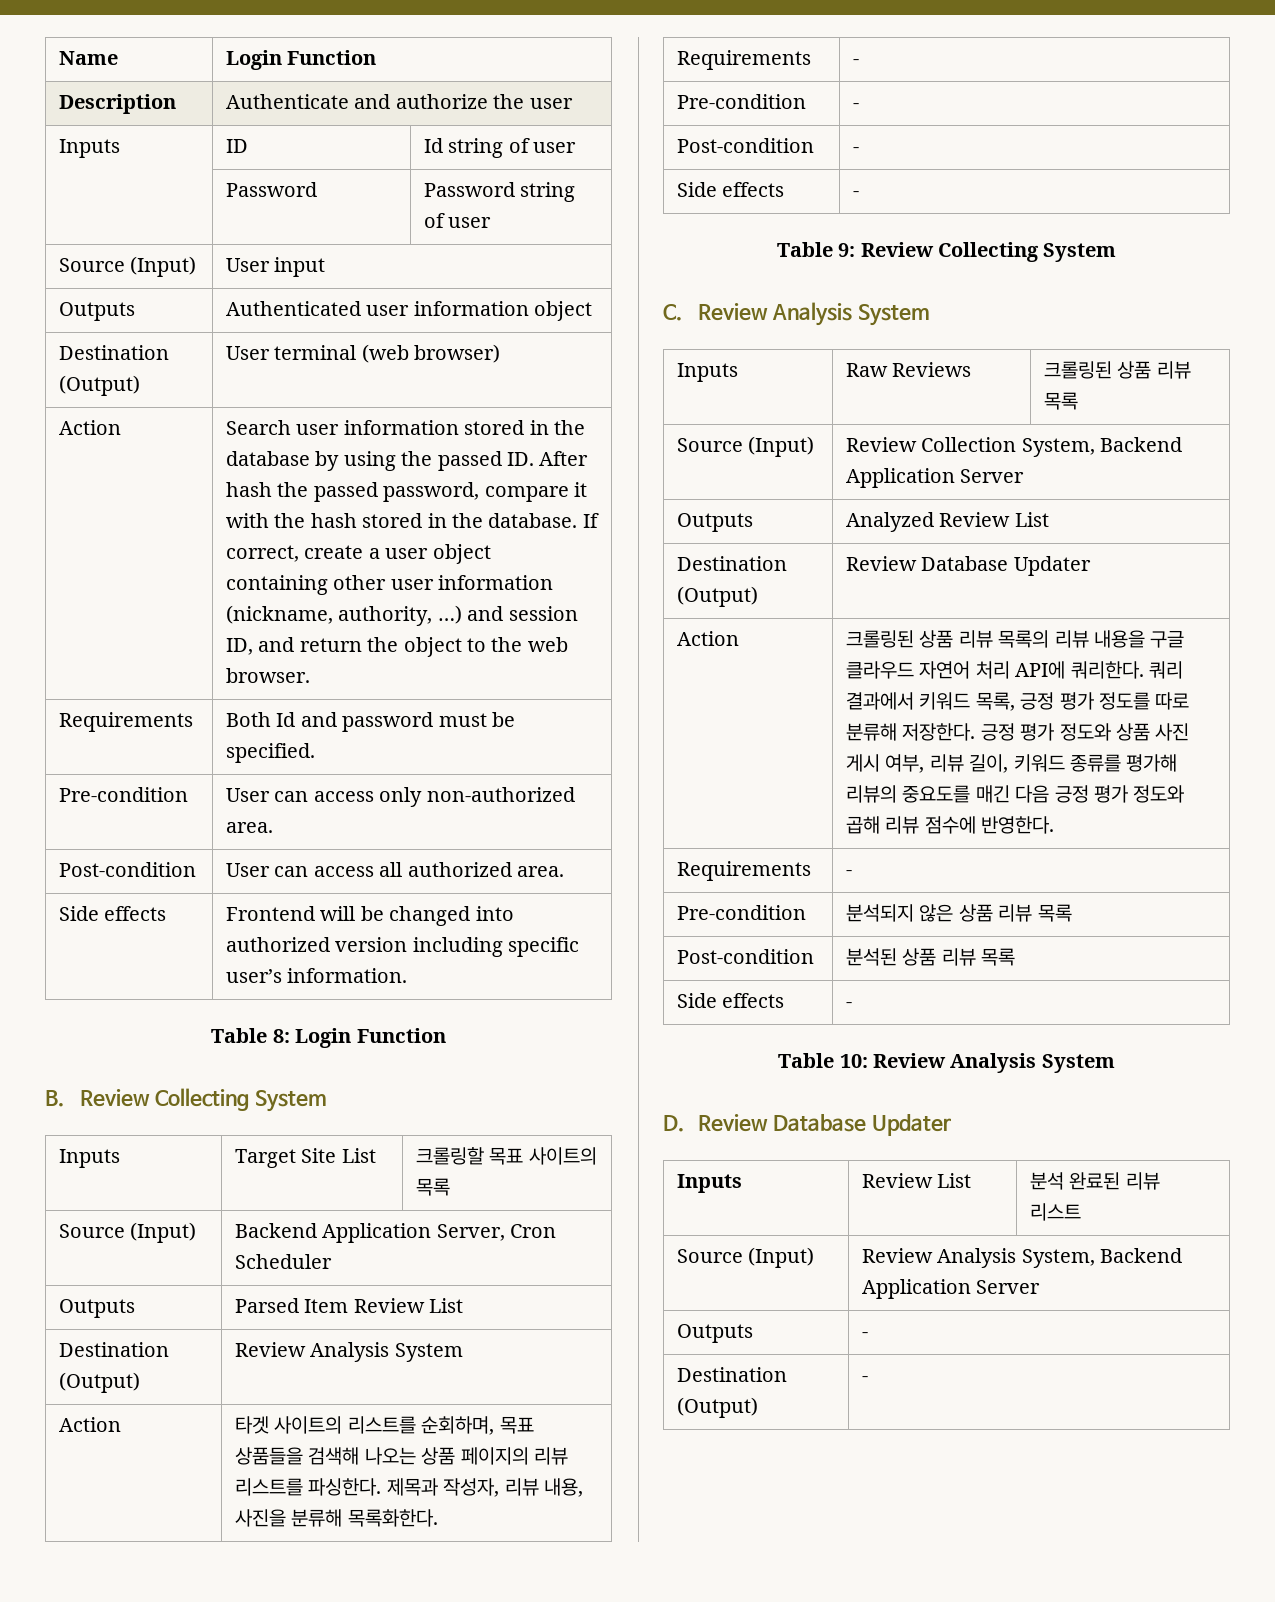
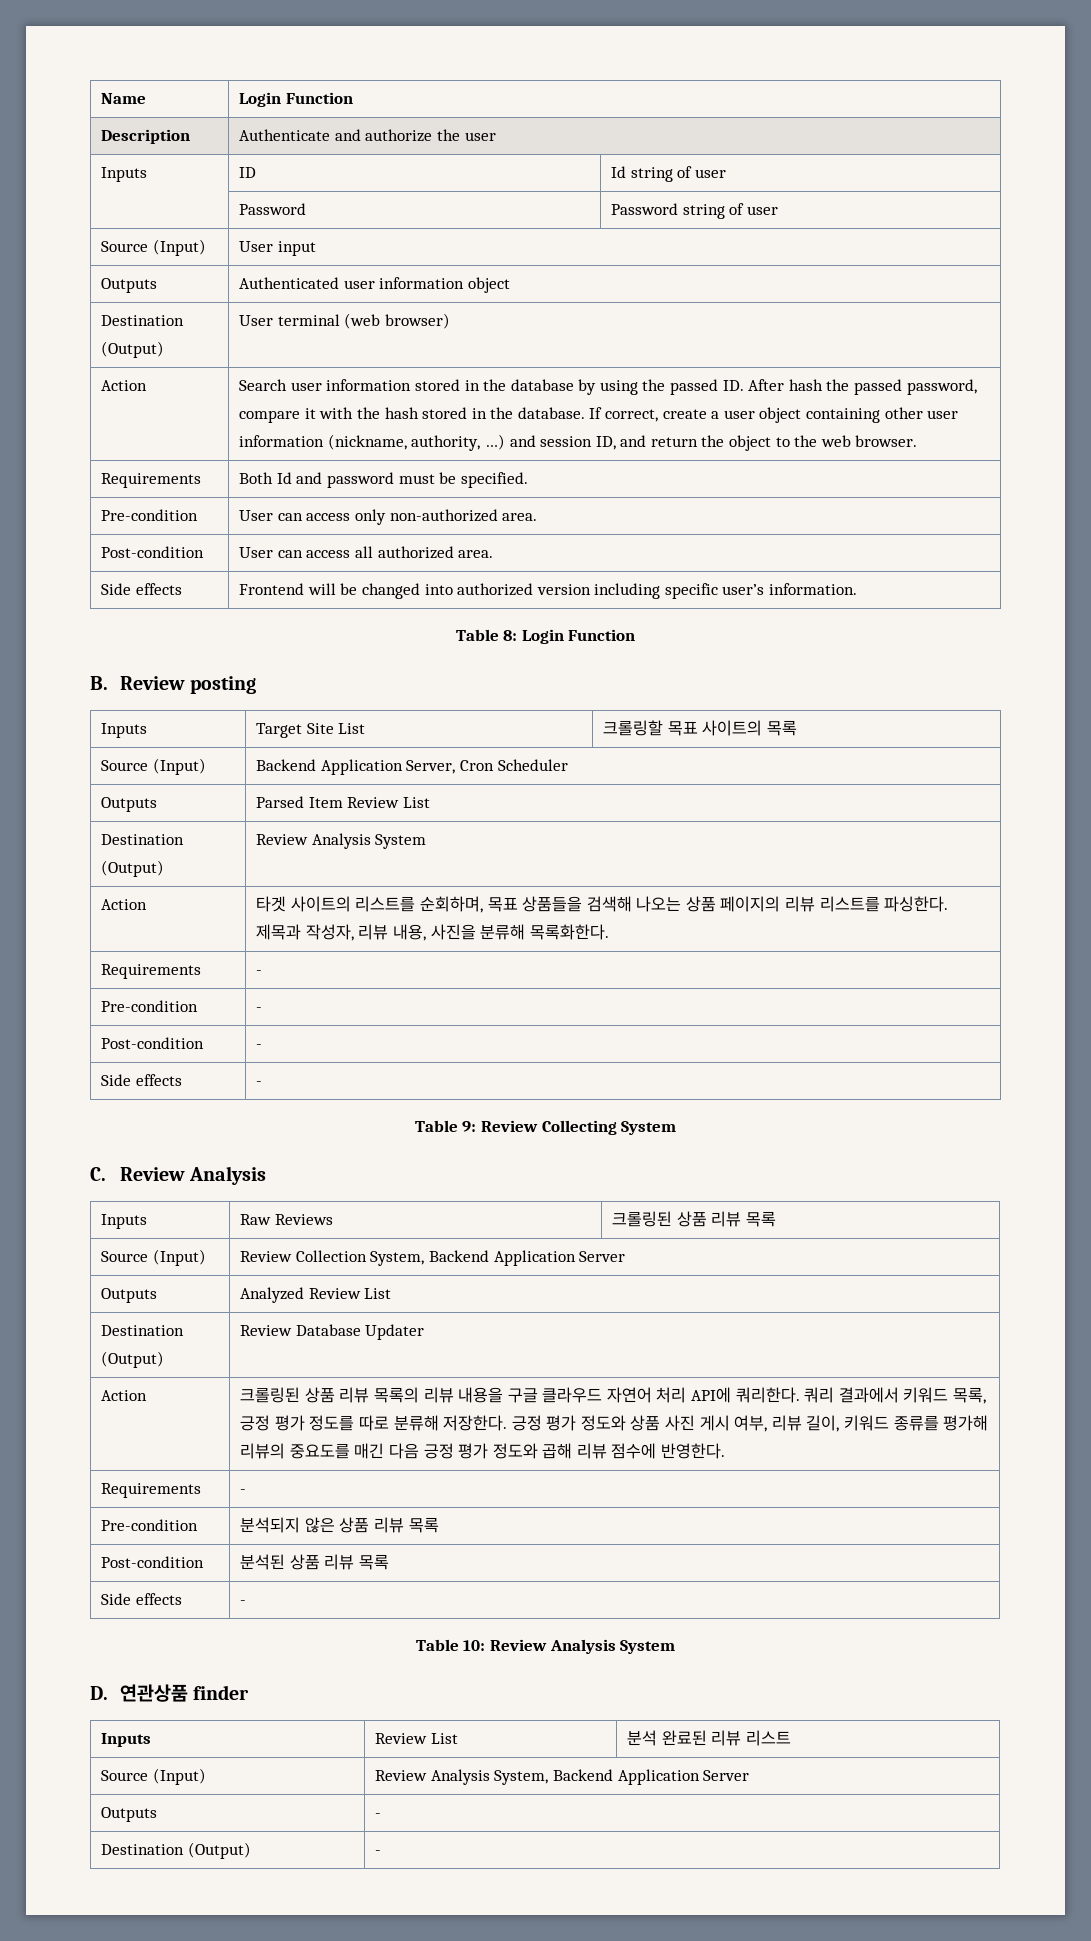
[155,1088,328,1112] Collecting System -> [190,676,257,694] posting
[858,304,931,326] System -> (267, 1175) none
[697,1114,952,1136] Review Database Updater -> [119,1684,250,1702] 연관상품 finder

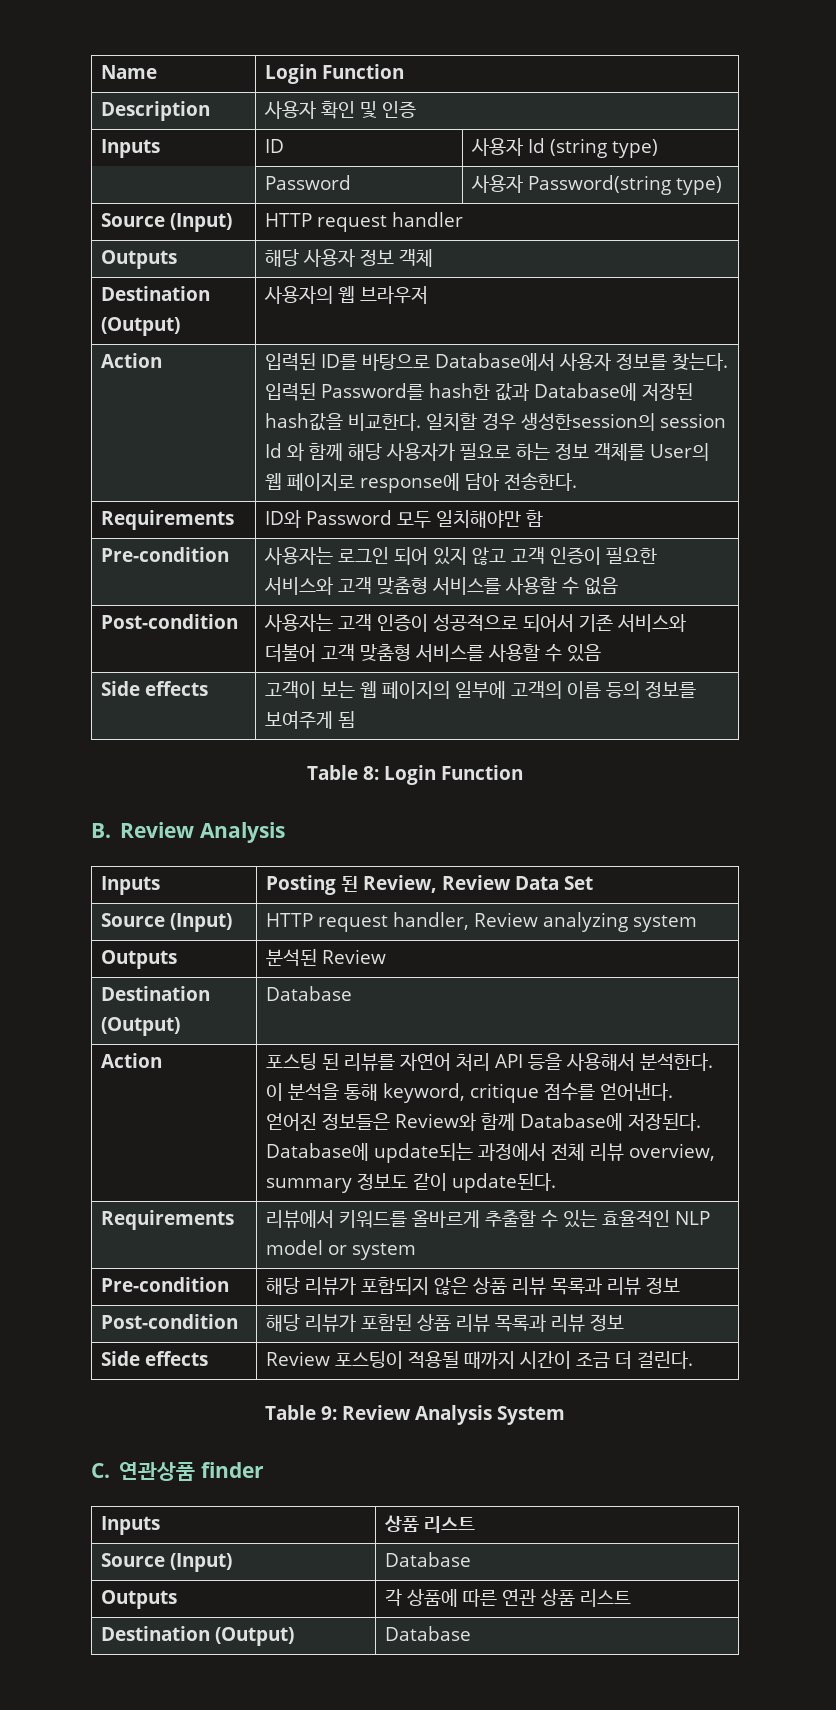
[239,129,496,142] [101,167,148,182] [239,167,257,178] [611,166,726,182] [239,203,307,215] [611,203,778,219] [101,239,206,256] [239,241,316,256] [101,278,158,293] [239,277,510,293] [101,315,185,326] [101,341,165,358] [239,313,450,329] [101,380,148,391] [239,379,977,395] [239,407,959,423] [239,434,918,451] [101,473,202,488] [239,472,528,488] [101,509,199,521] [239,509,538,525] [101,546,205,558] [239,546,494,559] [101,583,182,595] [239,583,858,599] Authenticate and authorize the user // Inputs | ID | Id string of user // | Password | Password string of user // Source (Input) | User input // Outputs | Authenticated user information object // Destination (Output) | User terminal (web browser) // Action | Search user information stored in the database by using the passed ID. After hash the passed password, compare it with the hash stored in the database. If correct, create a user object containing other user information (nickname, authority, …) and session ID, and return the object to the web browser. // Requirements | Both Id and password must be specified. // Pre-condition | User can access only non-authorized area. // Post-condition | User can access all authorized area. // Side effects | Frontend will be changed into authorized version including specific user’s information. -> [264,101,417,119] [101,139,161,158] [265,139,285,153] [471,138,659,158] [265,175,352,190] [471,175,723,195] [101,213,233,232] [265,212,464,232] [101,250,178,269] [265,249,434,267] [101,286,211,301] [101,317,181,336] [264,286,429,304] [101,353,163,368] [265,353,729,371] [265,383,694,401] [265,413,727,431] [265,443,710,461] [265,472,578,493] [101,510,235,530] [265,510,544,528] [101,547,230,562] [264,547,658,565] [264,577,619,595] [101,614,239,629] [264,614,687,632] [265,644,602,662] [101,681,209,696] [265,681,697,699] [265,711,356,729] 사용자 확인 및 인증 // Inputs | ID | 사용자 Id (string type) // | Password | 사용자 Password(string type) // Source (Input) | HTTP request handler // Outputs | 해당 사용자 정보 객체 // Destination (Output) | 사용자의 웹 브라우저 // Action | 입력된 ID를 바탕으로 Database에서 사용자 정보를 찾는다. 입력된 Password를 hash한 값과 Database에 저장된 hash값을 비교한다. 일치할 경우 생성한session의 session Id 와 함께 해당 사용자가 필요로 하는 정보 객체를 User의 웹 페이지로 response에 담아 전송한다. // Requirements | ID와 Password 모두 일치해야만 함 // Pre-condition | 사용자는 로그인 되어 있지 않고 고객 인증이 필요한 서비스와 고객 맞춤형 서비스를 사용할 수 없음 // Post-condition | 사용자는 고객 인증이 성공적으로 되어서 기존 서비스와 더불어 고객 맞춤형 서비스를 사용할 수 있음 // Side effects | 고객이 보는 웹 페이지의 일부에 고객의 이름 등의 정보를 보여주게 됨
[190,676,257,694] [101,723,148,738] [256,723,366,738] [603,720,797,736] [101,758,206,775] [256,759,568,775] [101,797,158,812] [256,796,430,808] [101,834,185,845] [101,860,165,877] [256,833,427,849] [101,899,148,910] [256,896,949,913] [256,924,609,941] [101,964,202,979] [256,970,263,975] [101,1000,199,1012] [256,1007,263,1012] [101,1037,205,1049] [256,1044,263,1049] [101,1074,182,1086] [256,1081,263,1086] [414,1120,677,1135] [90,1166,267,1185] [101,1214,148,1229] [240,1214,333,1225] [612,1211,776,1227] [101,1249,206,1266] [240,1250,626,1266] [101,1288,158,1303] [240,1287,392,1303] [101,1325,185,1336] [101,1351,165,1368] [240,1324,425,1340] [101,1390,148,1401] [240,1387,987,1404] [240,1415,989,1432] [240,1443,726,1459] [101,1483,202,1498] [240,1489,247,1494] [101,1519,199,1531] [240,1517,439,1533] [101,1556,205,1568] [240,1554,389,1570] [101,1593,182,1605] [240,1600,247,1605] [415,1639,676,1654] [90,1686,108,1700] posting // Inputs | Target Site List | 크롤링할 목표 사이트의 목록 // Source (Input) | Backend Application Server, Cron Scheduler // Outputs | Parsed Item Review List // Destination (Output) | Review Analysis System // Action | 타겟 사이트의 리스트를 순회하며, 목표 상품들을 검색해 나오는 상품 페이지의 리뷰 리스트를 파싱한다. 제목과 작성자, 리뷰 내용, 사진을 분류해 목록화한다. // Requirements | - // Pre-condition | - // Post-condition | - // Side effects | - // Table 9: Review Collecting System // C. Review Analysis // Inputs | Raw Reviews | 크롤링된 상품 리뷰 목록 // Source (Input) | Review Collection System, Backend Application Server // Outputs | Analyzed Review List // Destination (Output) | Review Database Updater // Action | 크롤링된 상품 리뷰 목록의 리뷰 내용을 구글 클라우드 자연어 처리 API에 쿼리한다. 쿼리 결과에서 키워드 목록, 긍정 평가 정도를 따로 분류해 저장한다. 긍정 평가 정도와 상품 사진 게시 여부, 리뷰 길이, 키워드 종류를 평가해 리뷰의 중요도를 매긴 다음 긍정 평가 정도와 곱해 리뷰 점수에 반영한다. // Requirements | - // Pre-condition | 분석되지 않은 상품 리뷰 목록 // Post-condition | 분석된 상품 리뷰 목록 // Side effects | - // Table 10: Review Analysis System // D. -> [199,822,285,843] [101,876,161,895] [266,875,594,895] [101,913,233,932] [266,912,698,932] [101,950,178,969] [266,949,387,966] [101,986,211,1001] [101,1017,181,1036] [266,986,353,1001] [101,1053,163,1068] [266,1053,714,1071] [266,1083,674,1103] [266,1113,702,1131] [266,1143,716,1163] [266,1173,557,1193] [101,1210,235,1230] [266,1210,711,1228] [266,1240,417,1260] [101,1277,230,1292] [266,1277,681,1295] [101,1314,239,1329] [266,1314,625,1332] [101,1351,209,1366] [266,1351,694,1369] [265,1405,565,1425] [91,1463,110,1478] Analysis // Inputs | Posting 된 Review, Review Data Set // Source (Input) | HTTP request handler, Review analyzing system // Outputs | 분석된 Review // Destination (Output) | Database // Action | 포스팅 된 리뷰를 자연어 처리 API 등을 사용해서 분석한다. 이 분석을 통해 keyword, critique 점수를 얻어낸다. 얻어진 정보들은 Review와 함께 Database에 저장된다. Database에 update되는 과정에서 전체 리뷰 overview, summary 정보도 같이 update된다. // Requirements | 리뷰에서 키워드를 올바르게 추출할 수 있는 효율적인 NLP model or system // Pre-condition | 해당 리뷰가 포함되지 않은 상품 리뷰 목록과 리뷰 정보 // Post-condition | 해당 리뷰가 포함된 상품 리뷰 목록과 리뷰 정보 // Side effects | Review 포스팅이 적용될 때까지 시간이 조금 더 걸린다. // Table 9: Review Analysis System // C.
[375,1733,458,1744] [627,1730,791,1746] [101,1768,206,1785] [375,1769,750,1785] [101,1807,158,1822] [375,1813,382,1818] [101,1842,251,1859] [375,1850,382,1855] Review List | 분석 완료된 리뷰 리스트 // Source (Input) | Review Analysis System, Backend Application Server // Outputs | - // Destination (Output) | - -> [384,1515,476,1533] [101,1553,233,1572] [385,1552,472,1567] [101,1590,178,1609] [385,1589,632,1607] [101,1626,295,1646] [385,1626,472,1641] 상품 리스트 // Source (Input) | Database // Outputs | 각 상품에 따른 연관 상품 리스트 // Destination (Output) | Database

